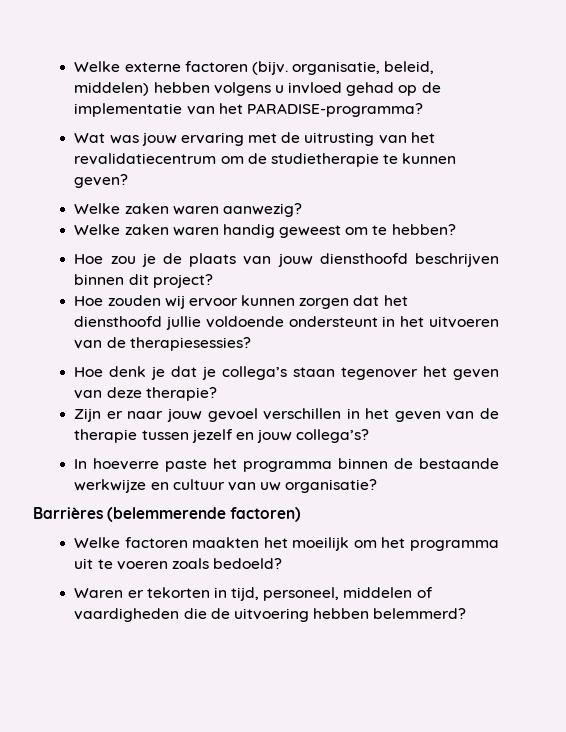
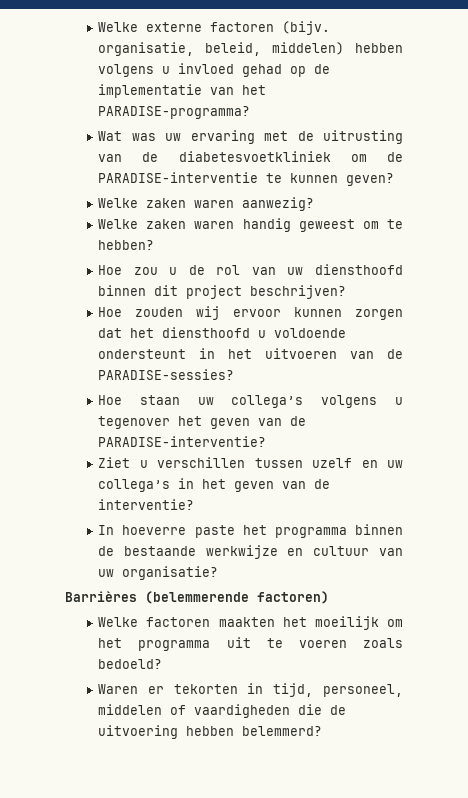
[141,132,177,146] jouw -> [165,133,182,141] uw
[410,132,435,143] [74,153,217,165] het revalidatiecentrum -> [142,151,331,162] de diabetesvoetkliniek
[270,153,379,167] studietherapie -> [98,172,259,183] PARADISE-interventie
[141,253,499,267] [74,274,213,288] je de plaats van jouw diensthoofd beschrijven binnen dit project? -> [169,264,403,275] [98,285,347,299] u de rol van uw diensthoofd binnen dit project beschrijven?
[166,316,202,330] jullie -> [258,330,267,338] u
[129,337,251,351] [74,366,500,380] [74,387,217,401] [74,408,342,422] therapiesessies? // Hoe denk je dat je collega’s staan tegenover het geven van deze therapie? // Zijn er naar jouw gevoel verschillen -> [98,369,235,380] [98,395,403,408] [98,416,307,429] [98,436,267,447] [98,457,403,468] [98,479,171,492] PARADISE-sessies? // Hoe staan uw collega’s volgens u tegenover het geven van de PARADISE-interventie? // Ziet u verschillen tussen uzelf en uw collega’s
[74,429,370,443] therapie tussen jezelf en jouw collega’s? -> [98,499,195,510] interventie?

